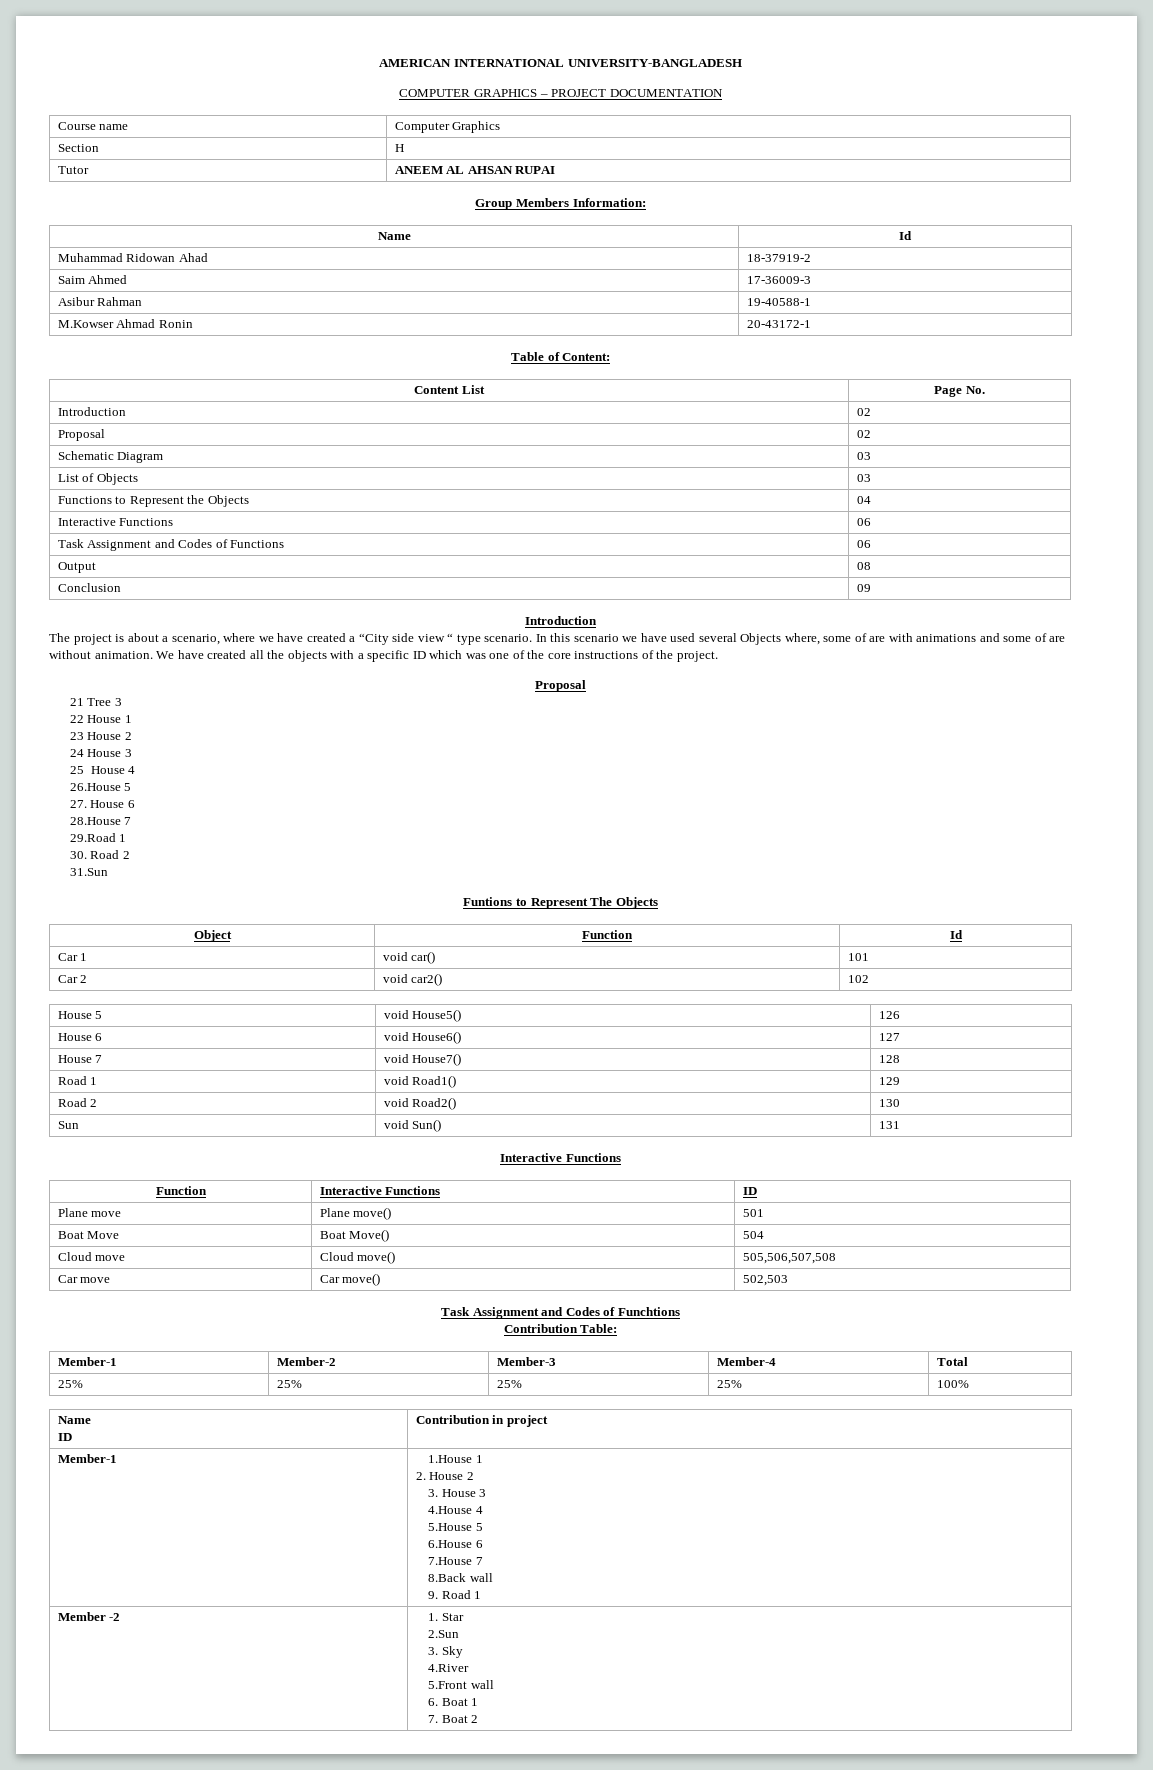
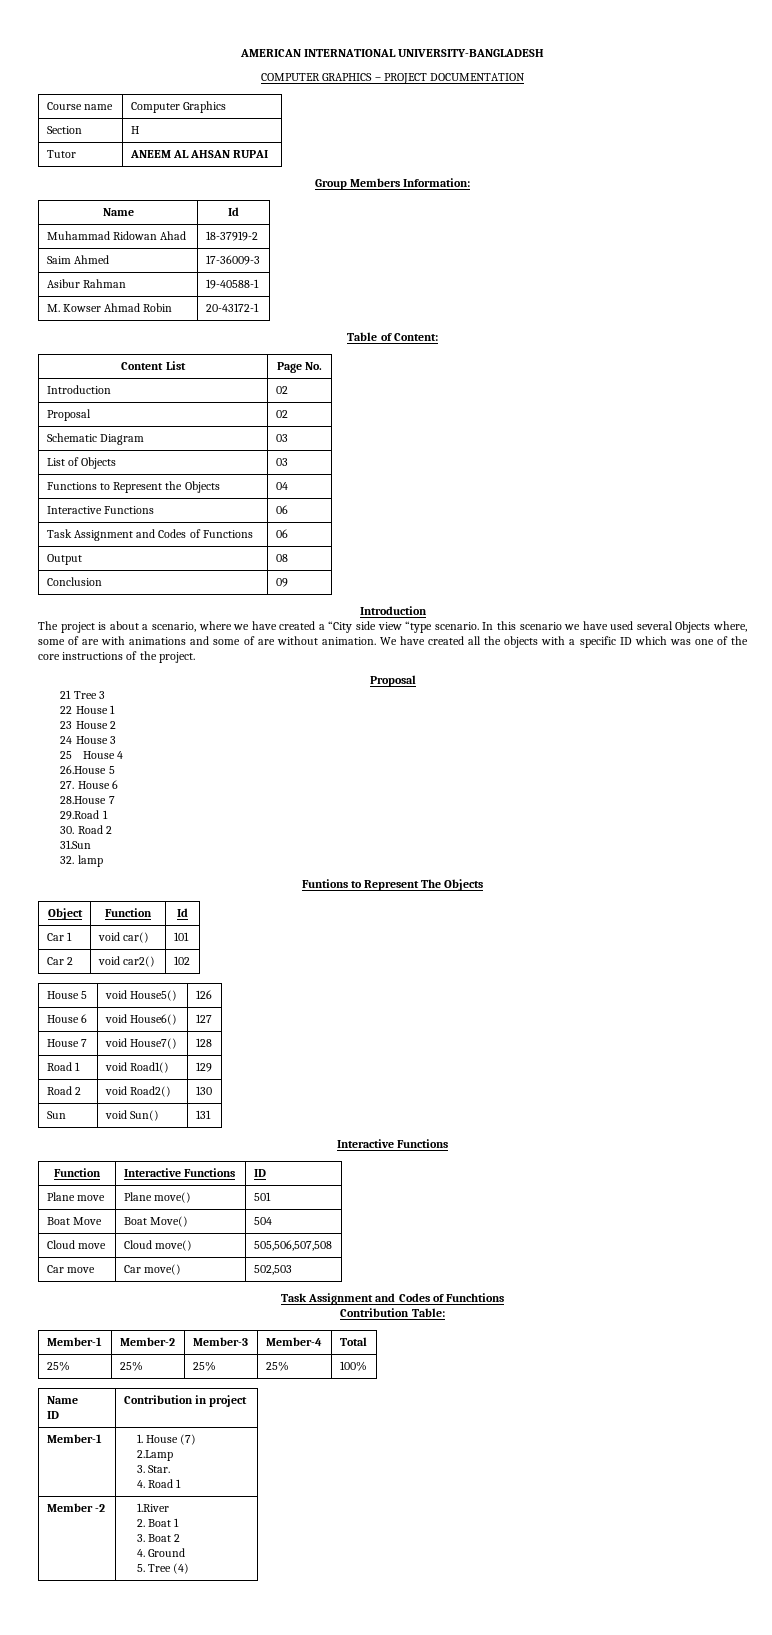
[57,319,193,328] M.Kowser Ahmad Ronin -> [46,303,173,312] M. Kowser Ahmad Robin
[447,633,481,645] “ type -> [405,621,433,633] “type
(108, 872) none -> [60,855,103,867] // 32. lamp
[428,1455,483,1463] [415,1472,474,1480] [428,1489,487,1497] [428,1506,483,1514] [428,1523,483,1531] [428,1540,483,1548] [428,1557,483,1565] [428,1573,493,1582] [428,1590,482,1599] [57,1612,121,1621] [428,1613,464,1621] [428,1630,460,1638] [428,1646,463,1658] [428,1664,470,1672] [428,1680,494,1689] [428,1698,439,1706] 1.House 1 // 2. House 2 // 3. House 3 // 4.House 4 // 5.House 5 // 6.House 6 // 7.House 7 // 8.Back wall // 9. Road 1 // Member -2 | 1. Star // 2.Sun // 3. Sky // 4.River // 5.Front wall // 6. -> [137,1434,197,1445] [137,1450,174,1461] [137,1465,171,1473] [137,1479,182,1488] [46,1503,105,1512] [137,1503,170,1512] [137,1519,146,1527] 1. House (7) // 2.Lamp // 3. Star. // 4. Road 1 // Member -2 | 1.River // 2.
[428,1715,439,1723] 7. -> [137,1534,146,1542] 3.
(479, 1719) none -> [137,1548,186,1557] [137,1563,190,1574] // 4. Ground // 5. Tree (4)

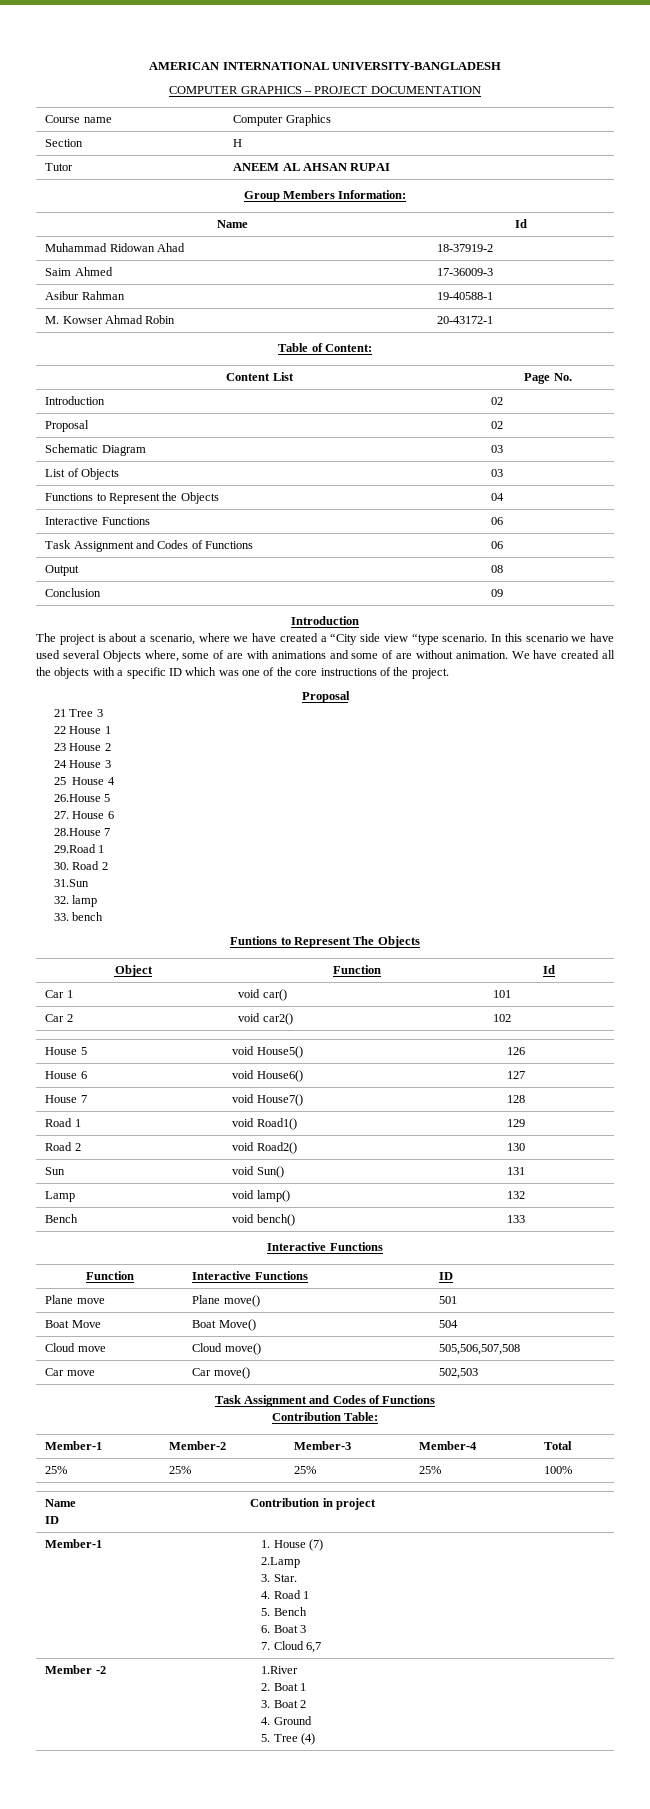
(103, 861) none -> [53,912,104,921] // 33. bench
(211, 1114) none -> [45,1191,76,1202] [232,1190,290,1202] [507,1191,526,1199] [45,1214,79,1223] [232,1214,295,1226] [507,1215,526,1223] // Lamp | void lamp() | 132 // Bench | void bench() | 133
[446,1293,505,1302] Funchtions -> [382,1395,436,1404] Functions
(182, 1483) none -> [261,1607,307,1616] [261,1625,306,1633] [261,1641,321,1653] // 5. Bench // 6. Boat 3 // 7. Cloud 6,7

